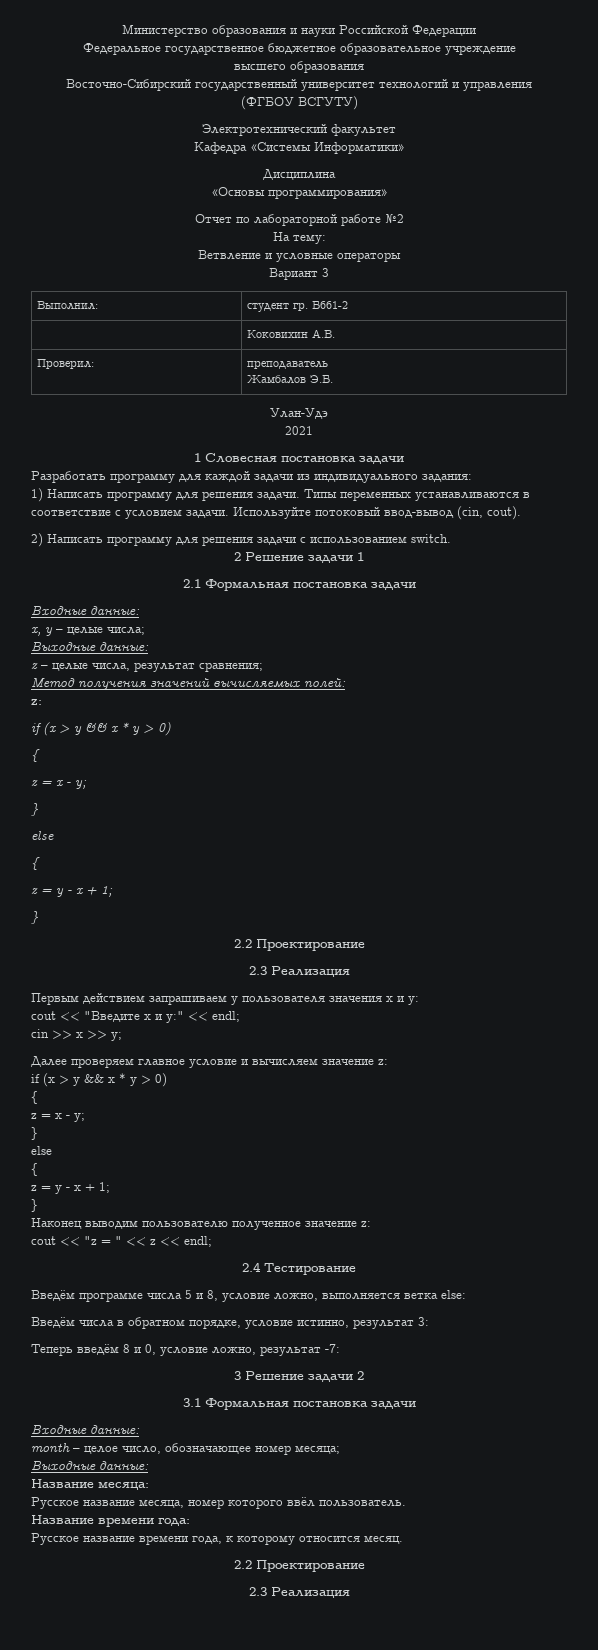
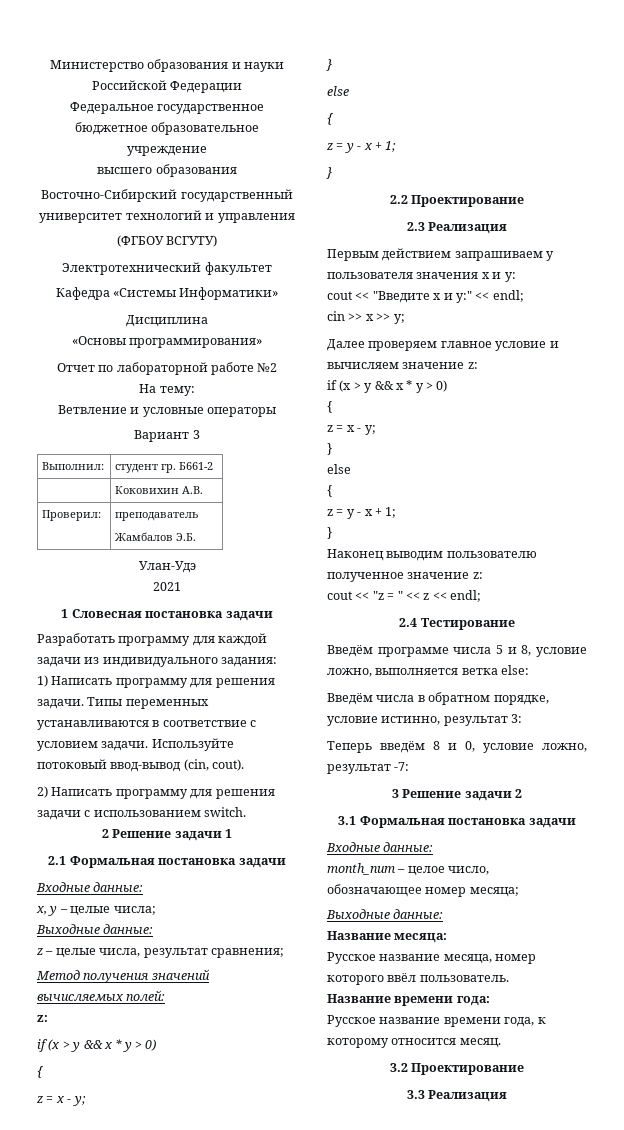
[31,1443,70,1452] month -> [327,863,395,875] month_num
[233,1560,365,1572] [248,1587,267,1596] 2.2 Проектирование // 2.3 -> [389,1063,525,1075] [406,1090,425,1099] 3.2 Проектирование // 3.3

